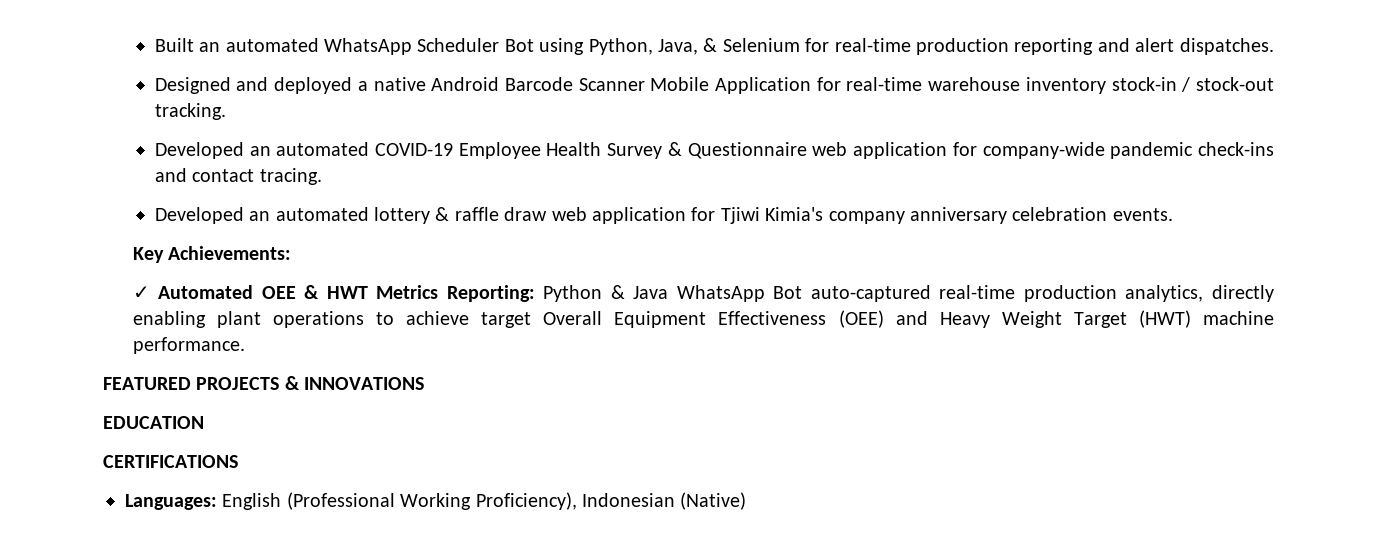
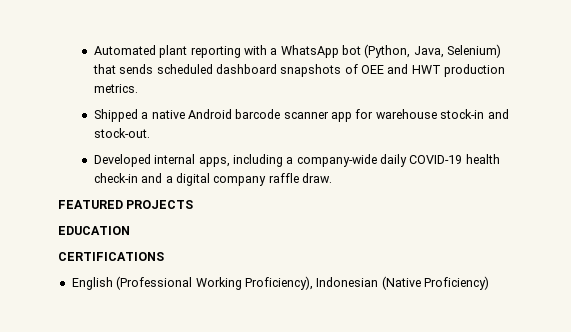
[154,38,1274,55] [154,77,1274,94] [154,103,226,120] [154,142,1274,159] [154,168,322,185] [154,207,1173,224] [132,246,292,263] [132,285,1274,302] [132,310,1274,328] [132,337,245,354] Built an automated WhatsApp Scheduler Bot using Python, Java, & Selenium for real-time production reporting and alert dispatches. // Designed and deployed a native Android Barcode Scanner Mobile Application for real-time warehouse inventory stock-in / stock-out tracking. // Developed an automated COVID-19 Employee Health Survey & Questionnaire web application for company-wide pandemic check-ins and contact tracing. // Developed an automated lottery & raffle draw web application for Tjiwi Kimia's company anniversary celebration events. // Key Achievements: // ✓ Automated OEE & HWT Metrics Reporting: Python & Java WhatsApp Bot auto-captured real-time production analytics, directly enabling plant operations to achieve target Overall Equipment Effectiveness (OEE) and Heavy Weight Target (HWT) machine performance. -> [93,44,502,58] [92,64,506,77] [93,84,138,93] [93,109,509,122] [93,128,150,138] [93,154,500,167] [93,173,332,186] Automated plant reporting with a WhatsApp bot (Python, Java, Selenium) that sends scheduled dashboard snapshots of OEE and HWT production metrics. // Shipped a native Android barcode scanner app for warehouse stock-in and stock-out. // Developed internal apps, including a company-wide daily COVID-19 health check-in and a digital company raffle draw.
[284,376,425,390] & INNOVATIONS -> (194, 204) none
[125,494,217,510] Languages: -> (164, 256) none
[680,492,747,510] (Native) -> [381,276,489,290] (Native Proficiency)

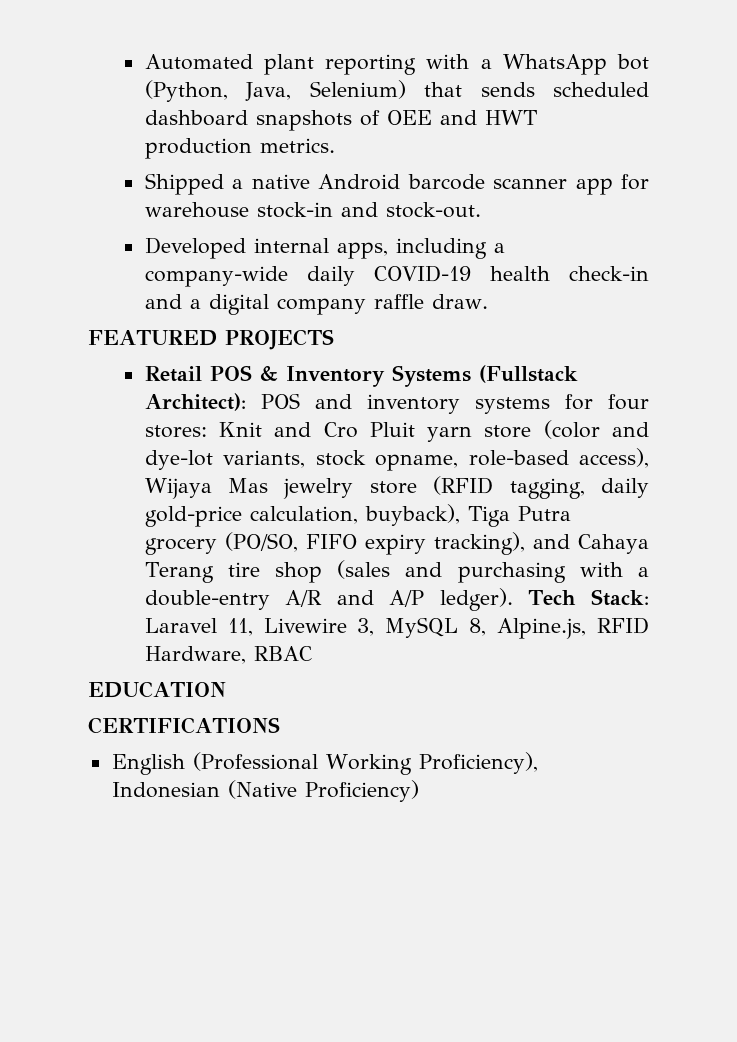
(194, 204) none -> [144,365,578,387] [144,393,649,414] [144,420,650,442] [144,448,649,471] [144,476,649,499] [144,504,571,527] [144,532,649,555] [144,560,649,583] [144,588,649,611] [144,617,649,639] [144,646,312,664] // Retail POS & Inventory Systems (Fullstack Architect): POS and inventory systems for four stores: Knit and Cro Pluit yarn store (color and dye-lot variants, stock opname, role-based access), Wijaya Mas jewelry store (RFID tagging, daily gold-price calculation, buyback), Tiga Putra grocery (PO/SO, FIFO expiry tracking), and Cahaya Terang tire shop (sales and purchasing with a double-entry A/R and A/P ledger). Tech Stack: Laravel 11, Livewire 3, MySQL 8, Alpine.js, RFID Hardware, RBAC

